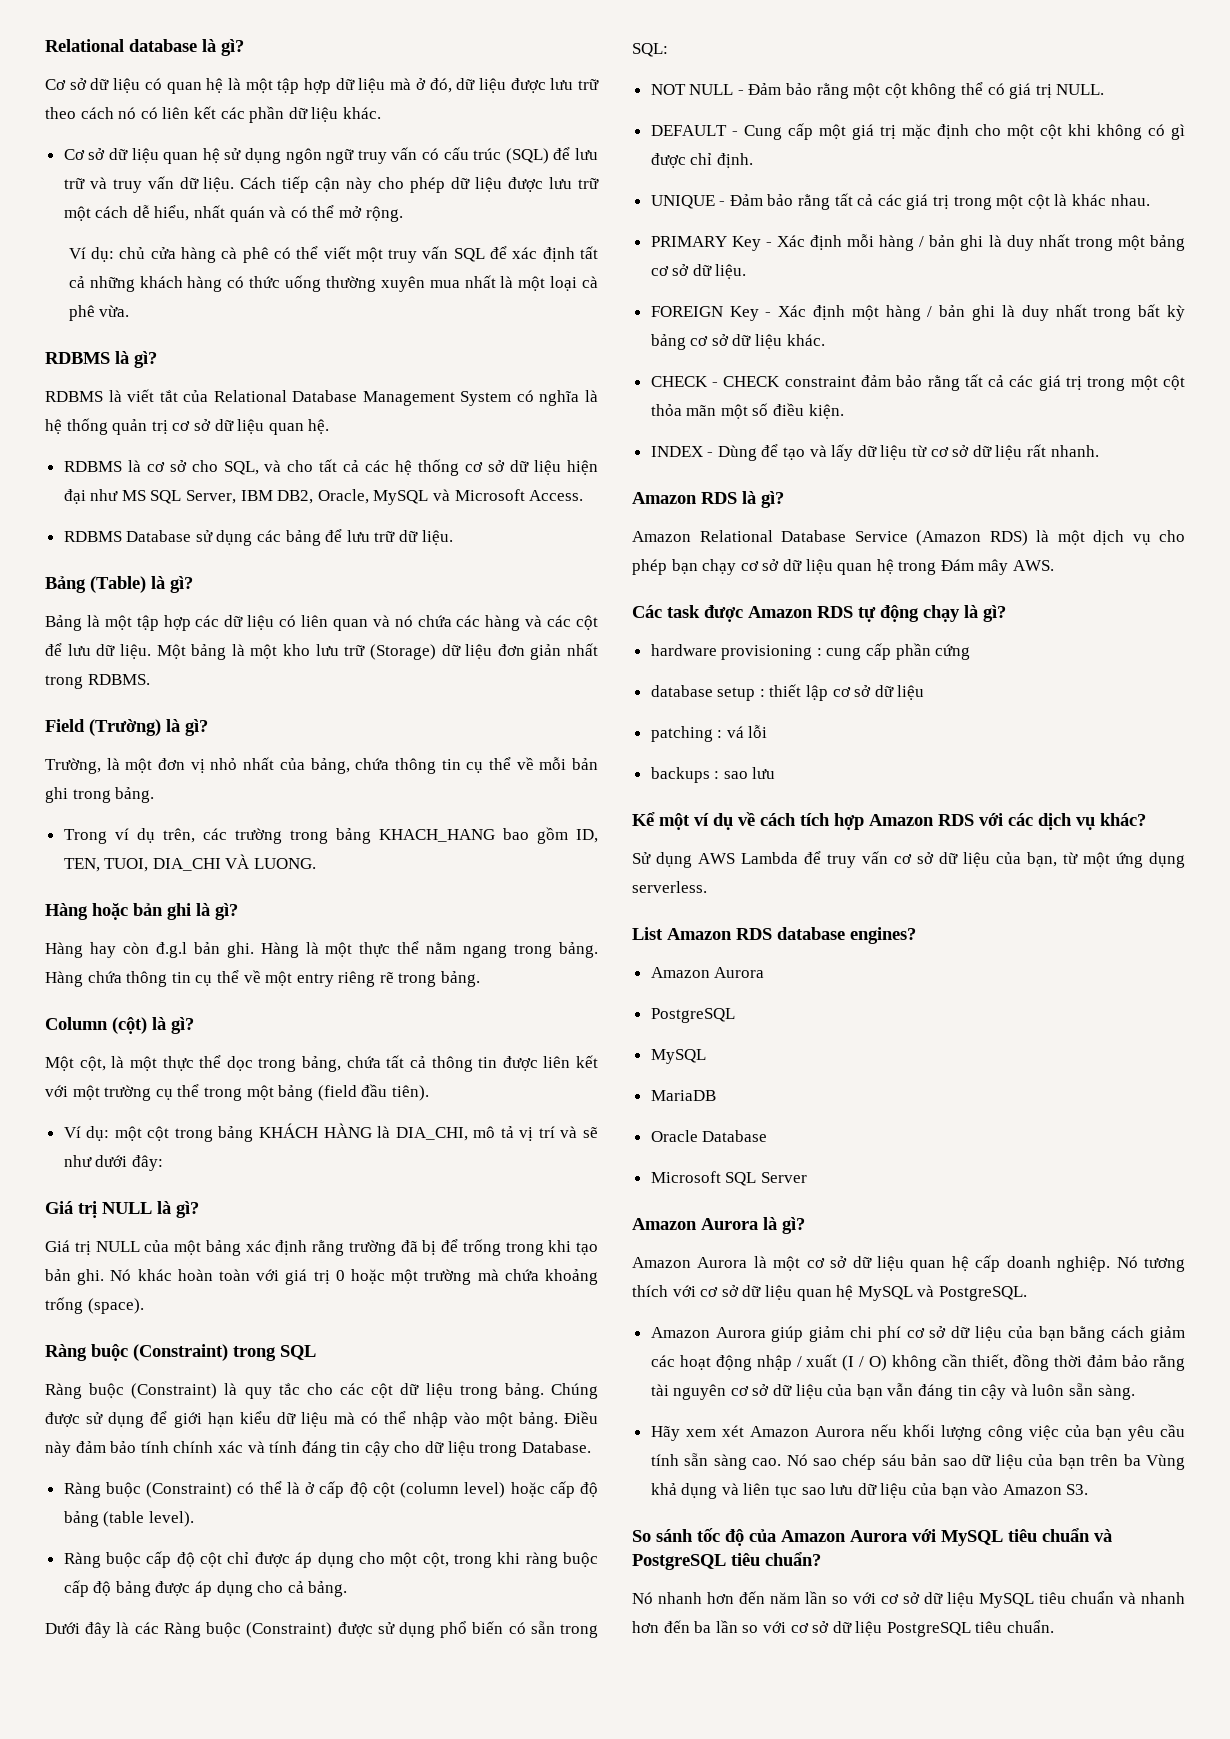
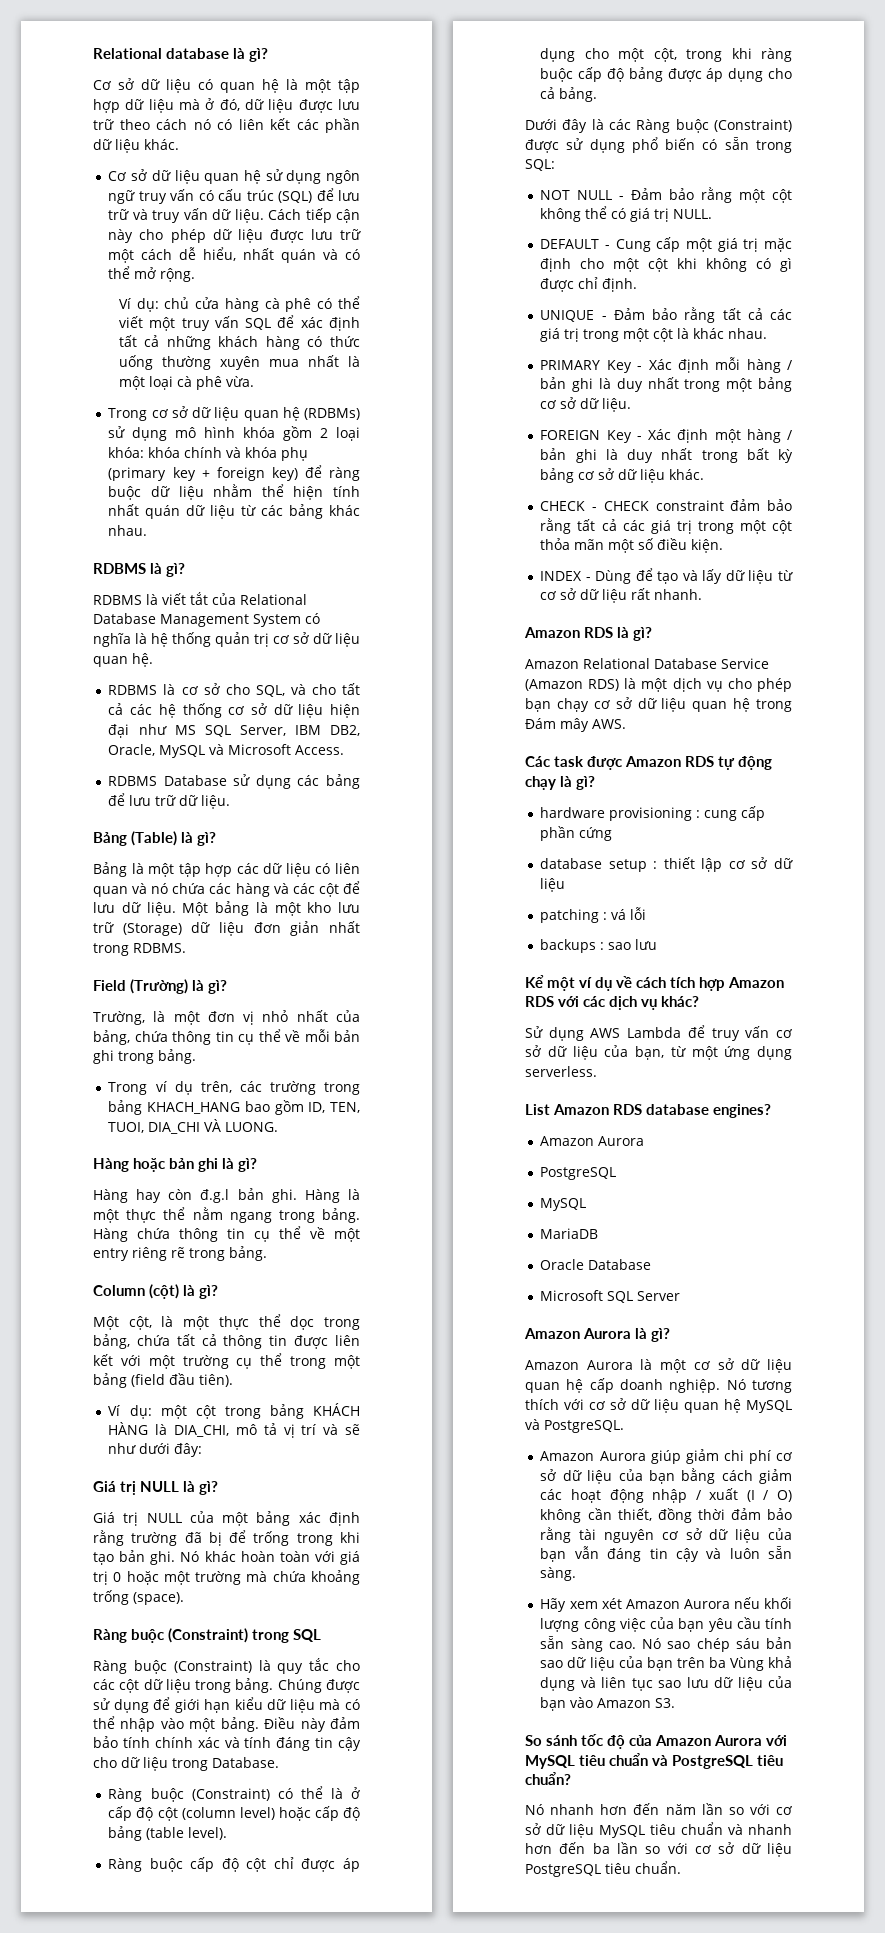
(130, 311) none -> [108,406,360,421] [108,426,360,441] [108,447,309,461] [108,465,360,481] [108,484,360,500] [108,504,360,519] [108,525,148,536] // Trong cơ sở dữ liệu quan hệ (RDBMs) sử dụng mô hình khóa gồm 2 loại khóa: khóa chính và khóa phụ (primary key + foreign key) để ràng buộc dữ liệu nhằm thể hiện tính nhất quán dữ liệu từ các bảng khác nhau.

